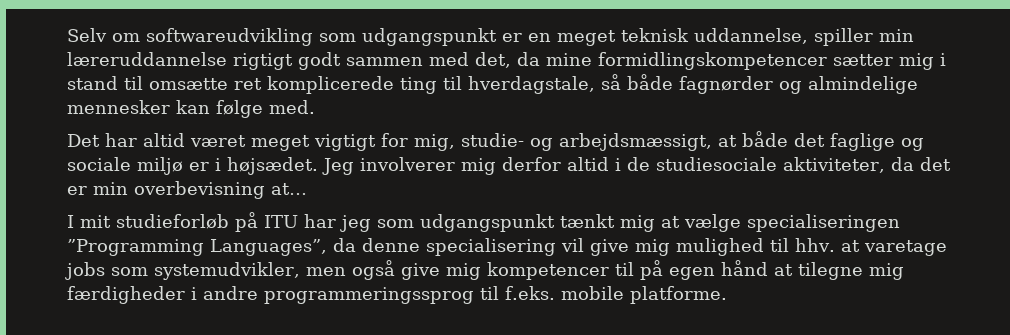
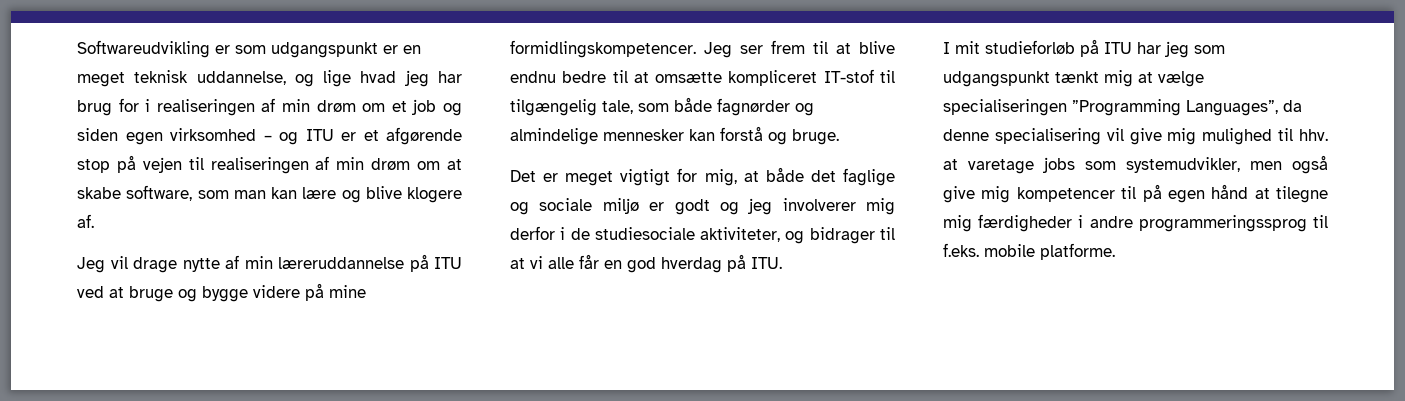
[67,28,313,46] Selv om softwareudvikling -> [77,40,230,58] Softwareudvikling er
[814,28,914,46] [67,52,946,70] [67,74,621,94] spiller min læreruddannelse rigtigt godt sammen med det, da mine formidlingskompetencer sætter mig i stand til omsætte ret komplicerede ting til hverdagstale, så -> [294,70,462,87] [77,98,463,116] [77,127,462,145] [77,155,463,174] [77,185,462,203] [77,214,94,228] [77,254,462,273] [77,283,366,302] [510,40,895,58] [510,69,895,86] [510,99,669,116] og lige hvad jeg har brug for i realiseringen af min drøm om et job og siden egen virksomhed – og ITU er et afgørende stop på vejen til realiseringen af min drøm om at skabe software, som man kan lære og blive klogere af. // Jeg vil drage nytte af min læreruddannelse på ITU ved at bruge og bygge videre på mine formidlingskompetencer. Jeg ser frem til at blive endnu bedre til at omsætte kompliceret IT-stof til tilgængelig tale, som
[216,100,315,118] [67,133,246,147] følge med. // Det har altid været -> [720,126,839,145] [510,170,559,182] forstå og bruge. // Det er
[461,133,712,151] studie- og arbejdsmæssigt, -> (737, 177) none
[215,157,354,175] i højsædet. Jeg -> [674,198,773,215] godt og jeg
[567,157,609,171] altid -> (555, 233) none
[890,157,951,171] [67,181,307,199] da det er min overbevisning at… -> [785,227,895,244] [510,254,782,273] og bidrager til at vi alle får en god hverdag på ITU.

